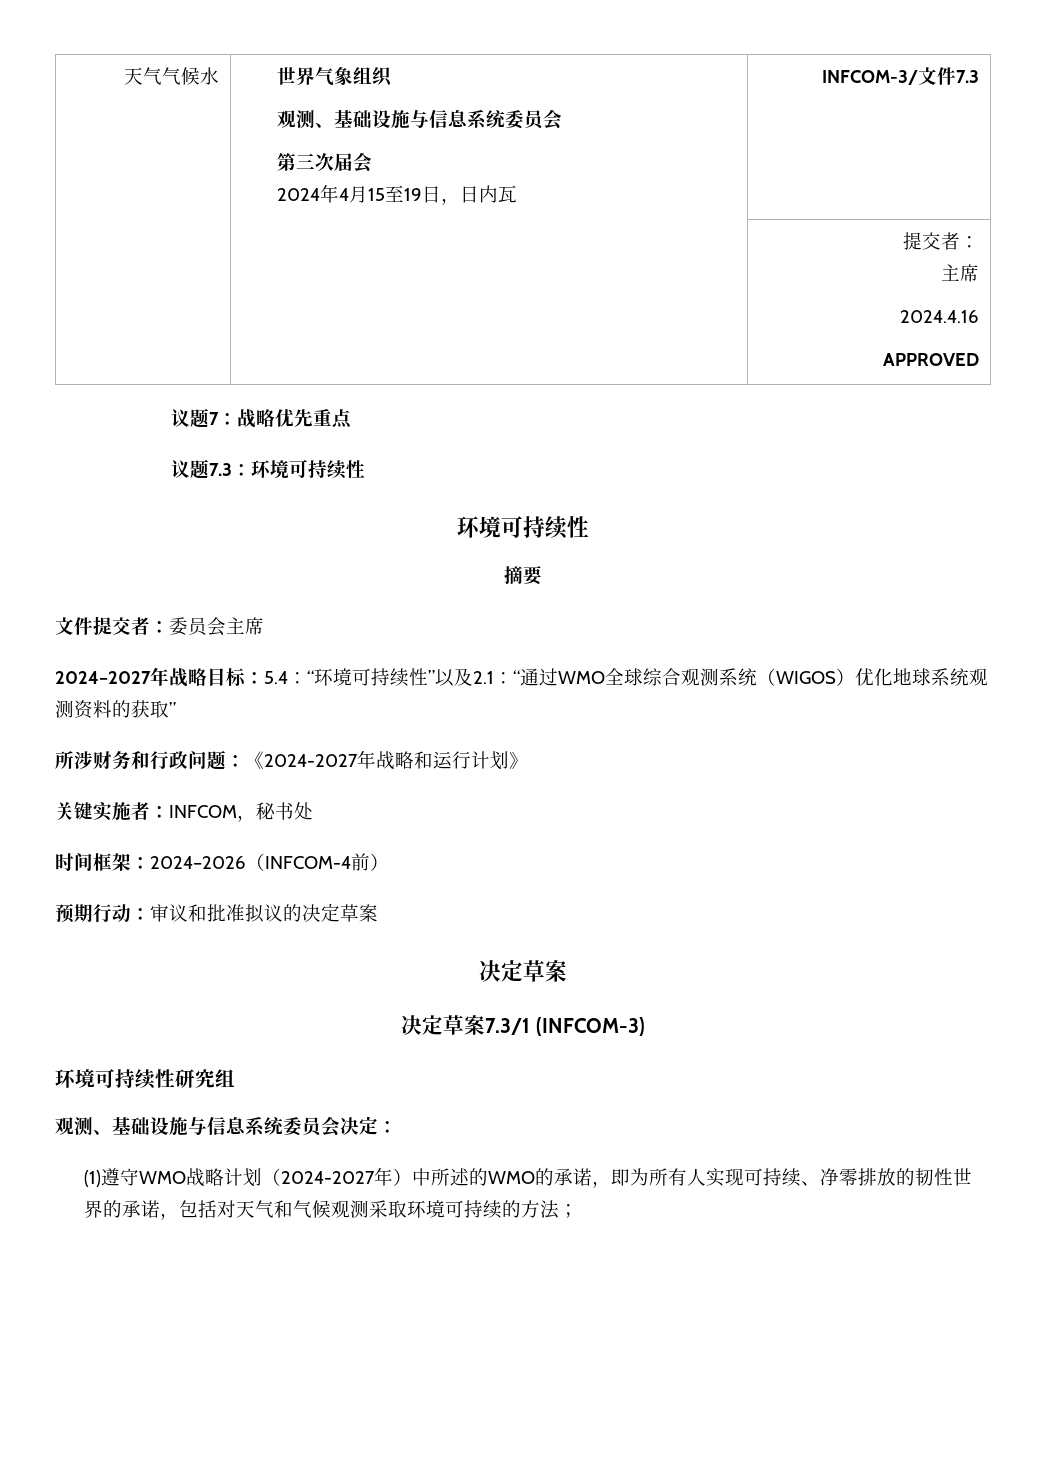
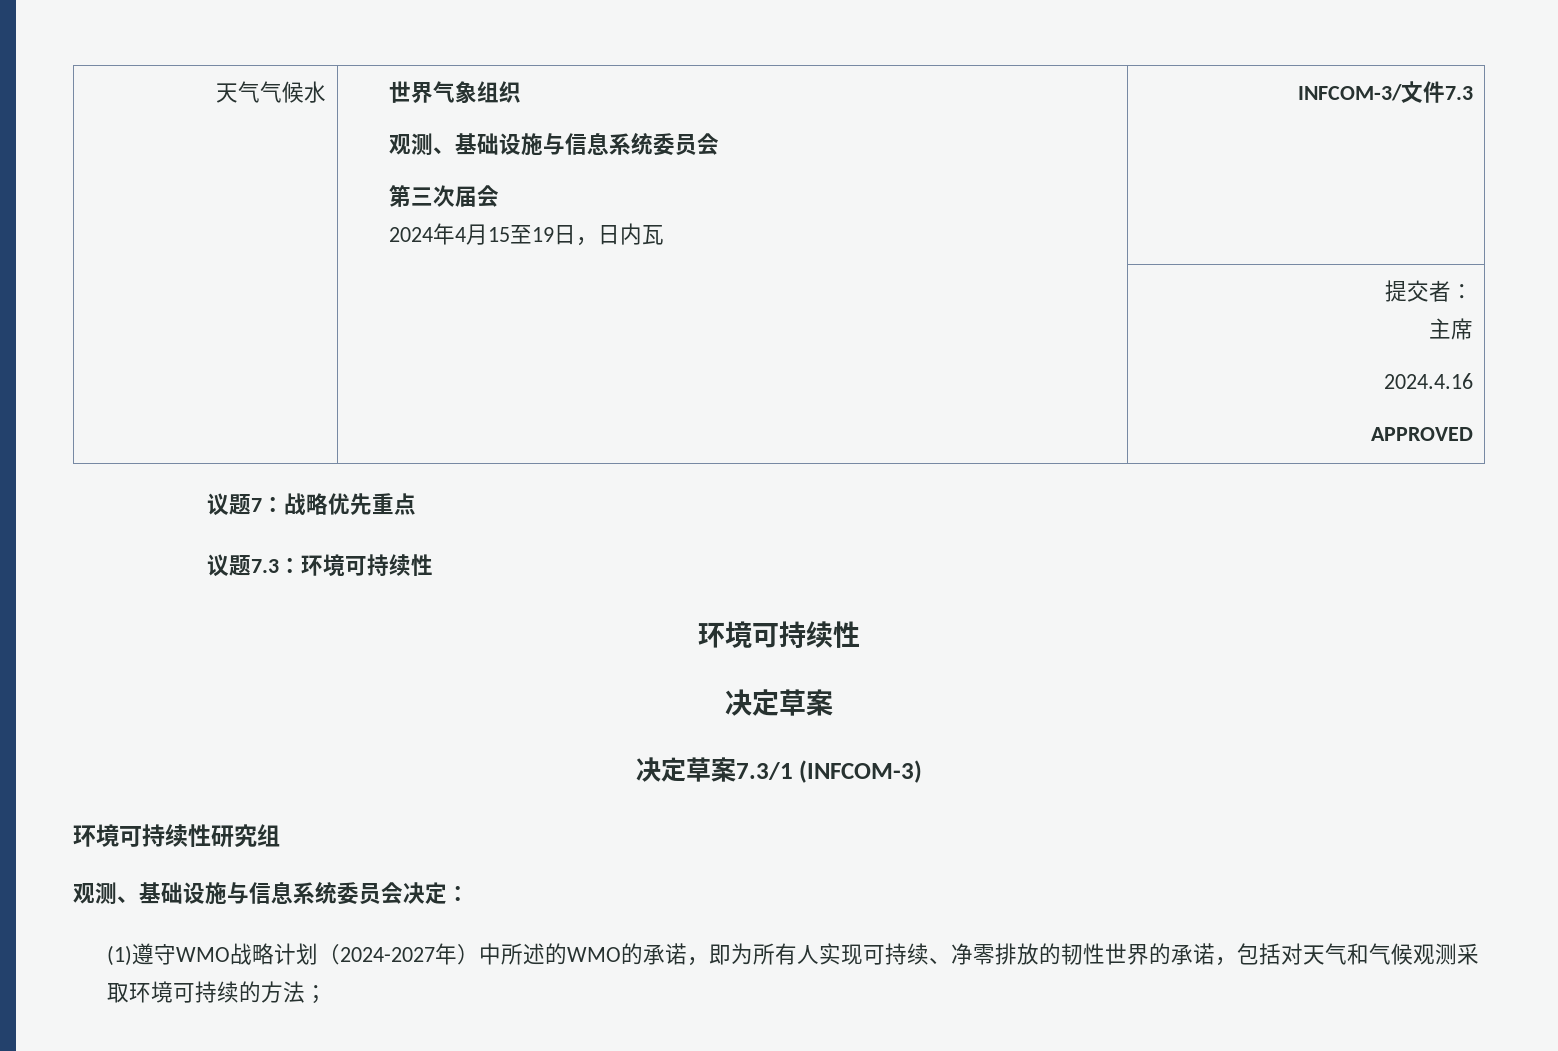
[504,566,542,585] [55,616,264,636] [55,667,988,687] [55,700,176,719] [55,750,528,770] [55,802,313,822] [55,853,389,871] [55,903,378,923] // 摘要 // 文件提交者：委员会主席 // 2024–2027年战略目标：5.4：“环境可持续性”以及2.1：“通过WMO全球综合观测系统（WIGOS）优化地球系统观测资料的获取” // 所涉财务和行政问题：《2024-2027年战略和运行计划》 // 关键实施者：INFCOM，秘书处 // 时间框架：2024–2026（INFCOM-4前） // 预期行动：审议和批准拟议的决定草案 -> (860, 634) none

